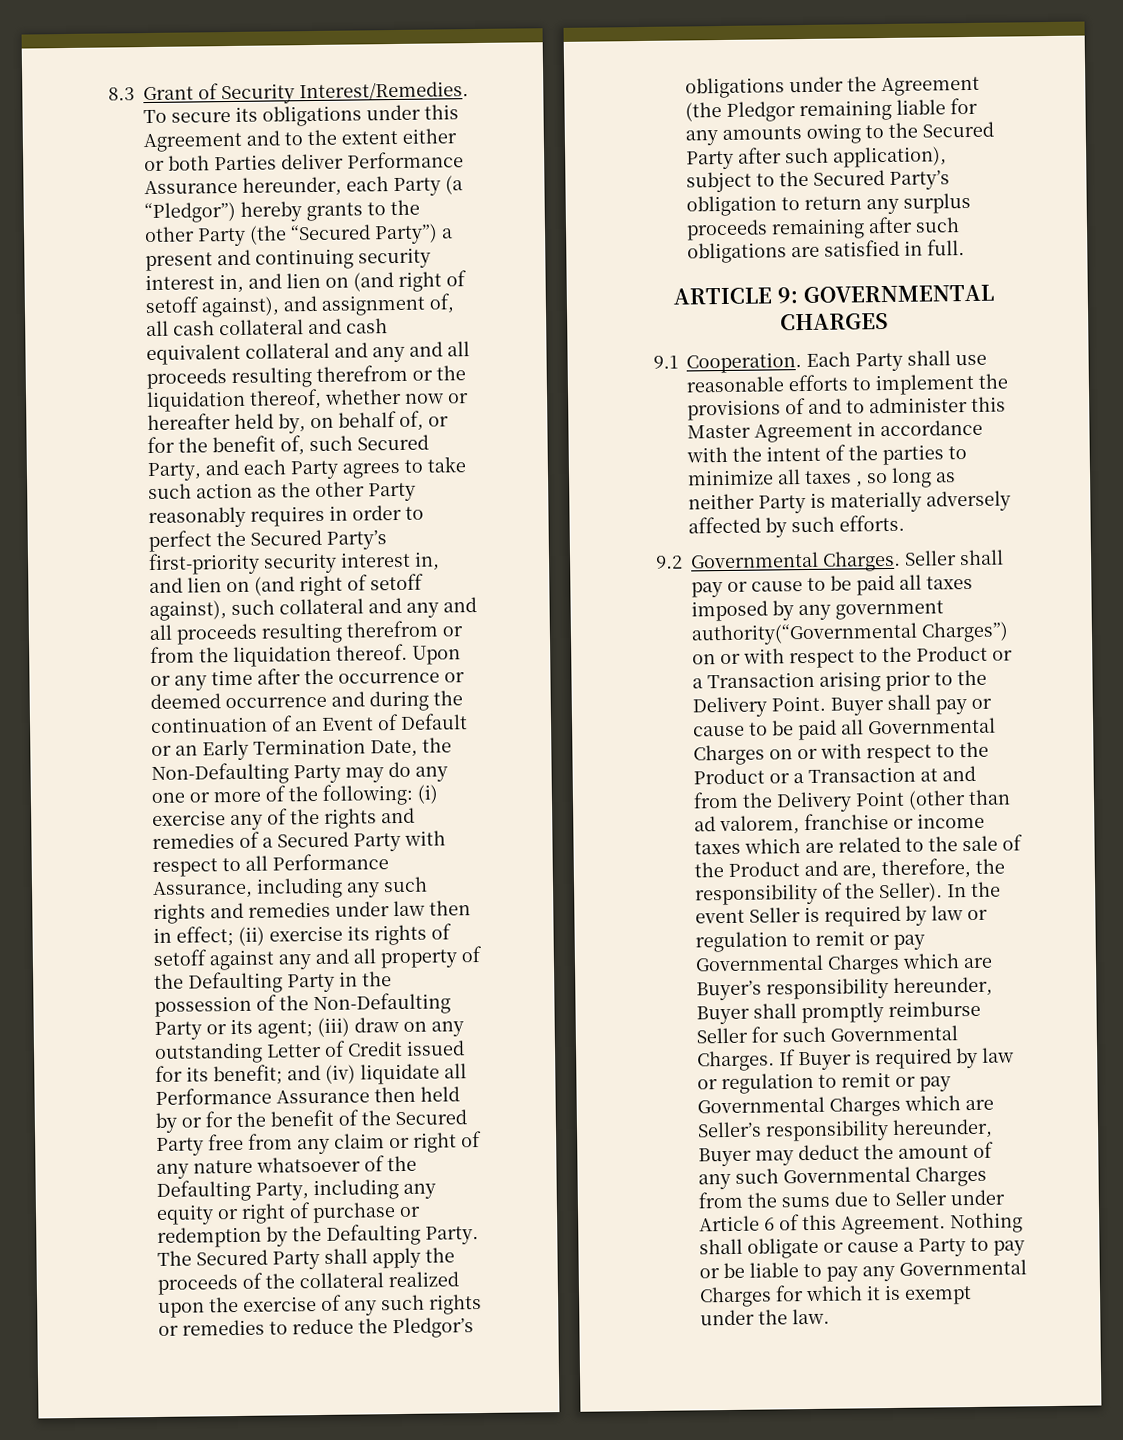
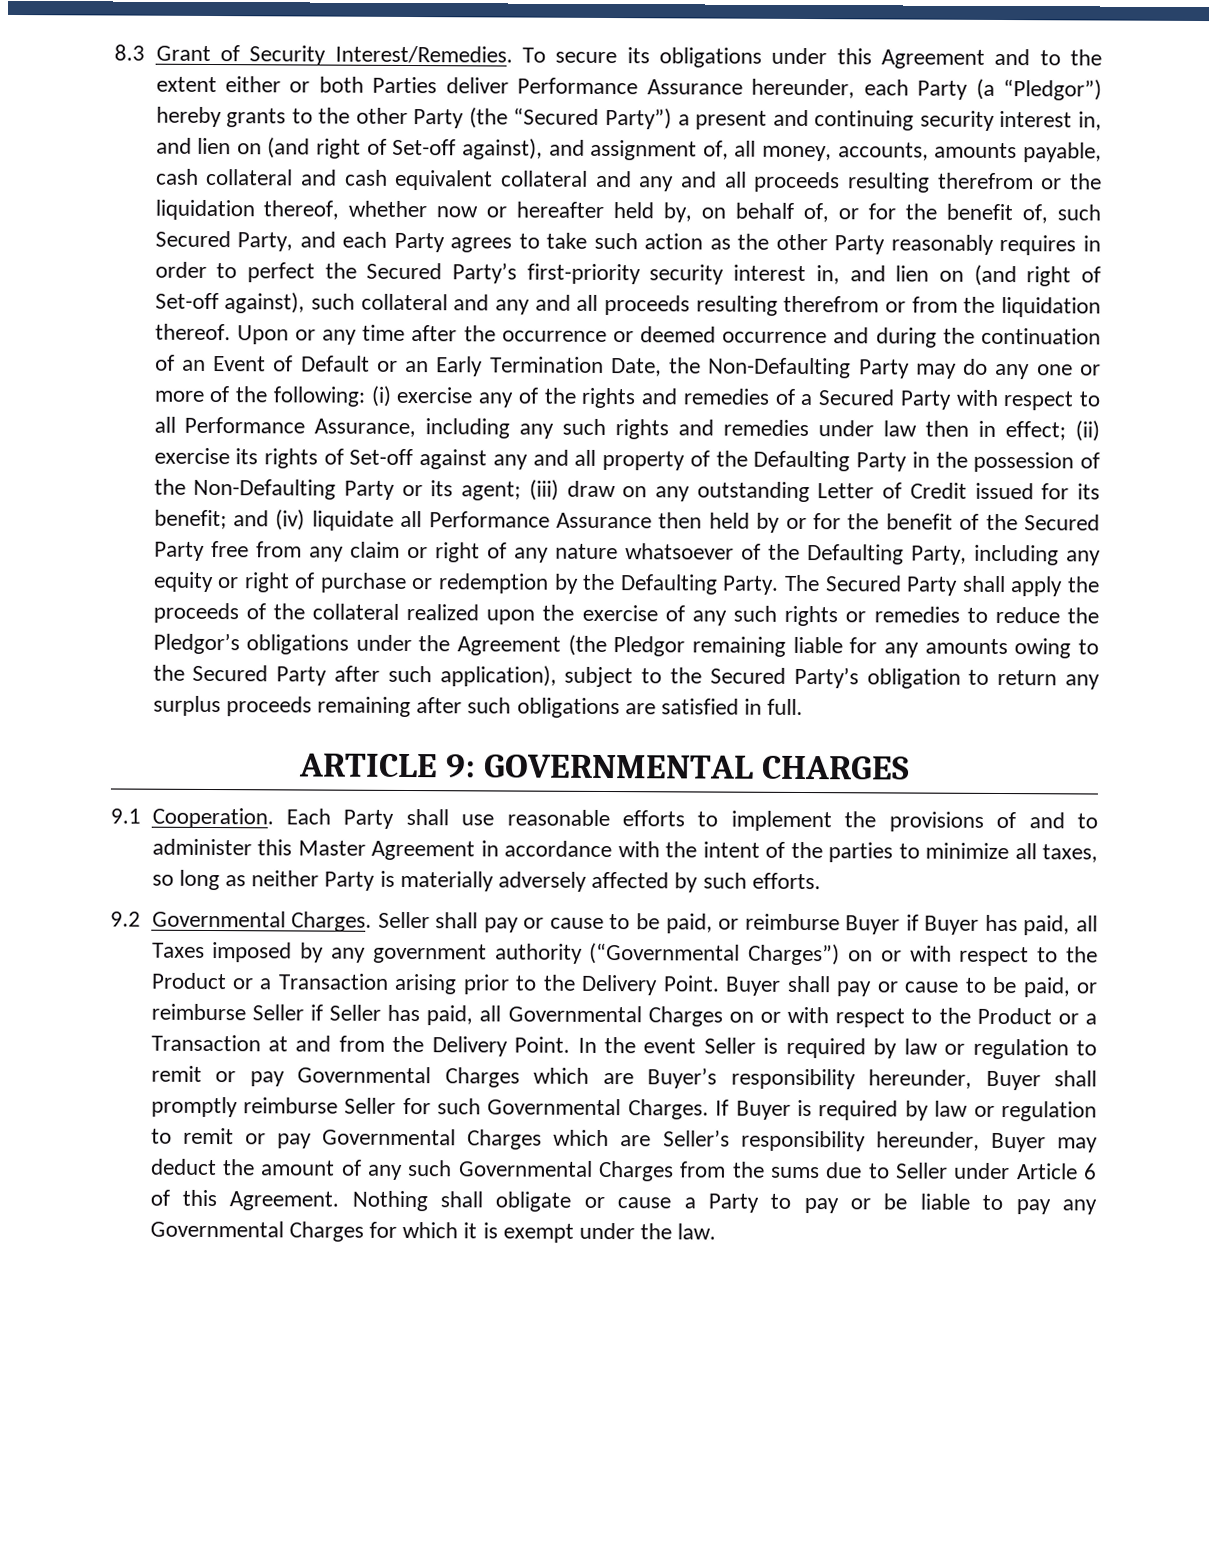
[145,296,199,314] setoff -> [392,138,457,156] Set-off
(169, 328) none -> [762,142,1102,163] money, accounts, amounts payable,
[370,573,424,591] setoff -> [154,292,219,310] Set-off
[153,949,207,966] setoff -> [349,448,414,466] Set-off
[804,470,863,488] taxes , -> [1042,844,1098,863] taxes,
[856,574,973,596] paid all taxes -> [665,913,1098,936] [151,942,205,958] paid, or reimburse Buyer if Buyer has paid, all Taxes
[691,622,918,646] authority(“Governmental -> [494,942,741,965] authority (“Governmental
[798,719,837,741] paid -> [1022,977,1097,998] [150,1003,474,1026] paid, or reimburse Seller if Seller has paid,
[855,789,1011,810] [694,812,985,836] [694,834,1023,855] [694,858,1005,880] [695,882,943,906] Point (other than ad valorem, franchise or income taxes which are related to the sale of the Product and are, therefore, the responsibility of the Seller). -> [514,1036,571,1053] Point.

